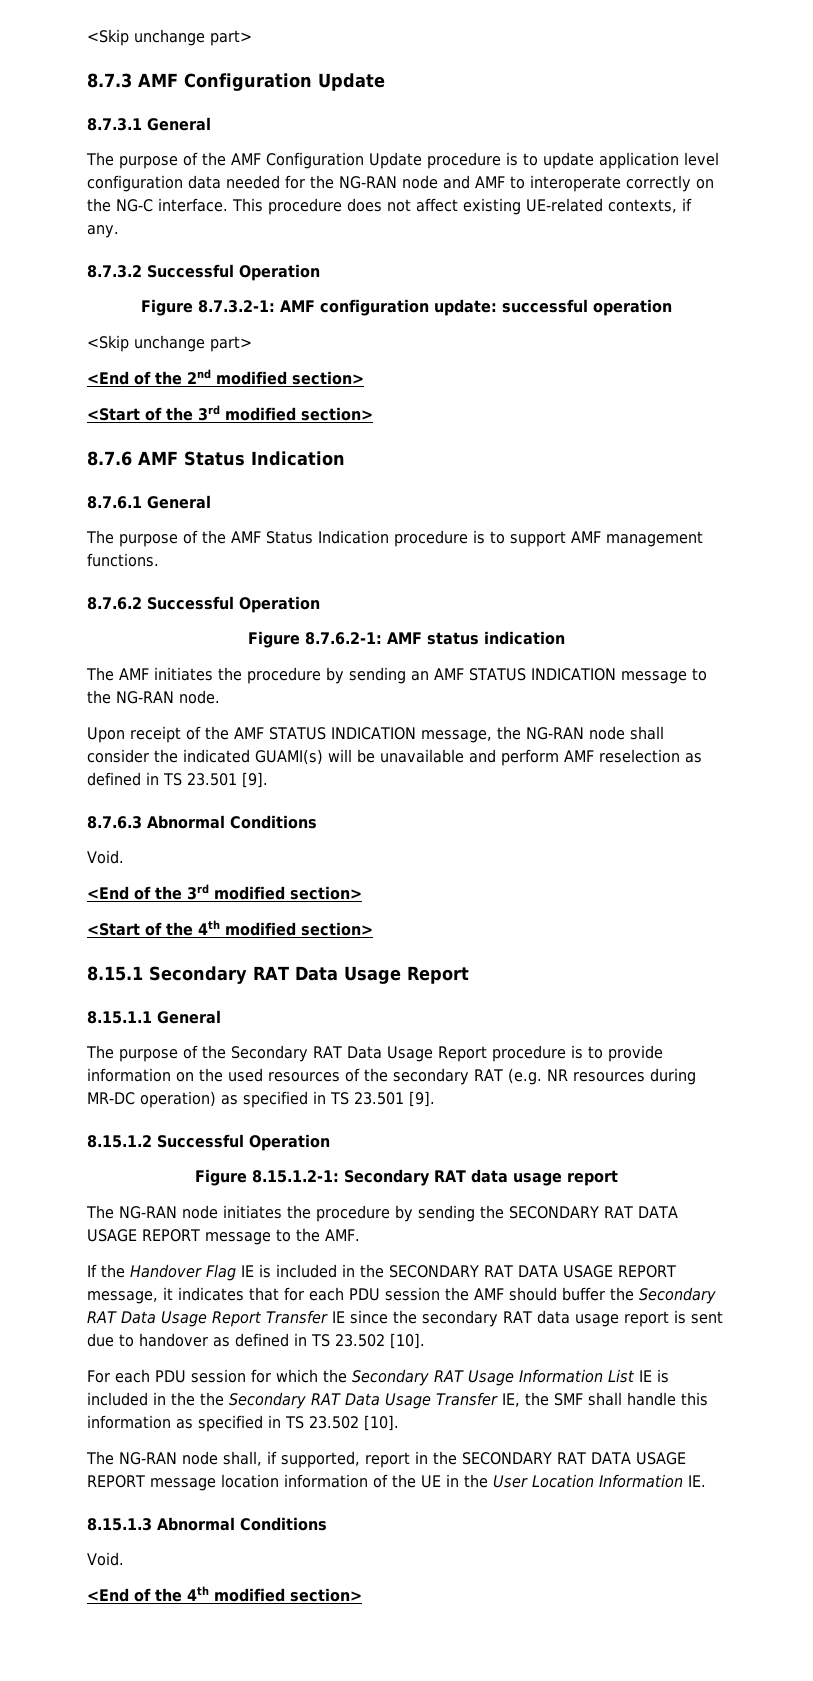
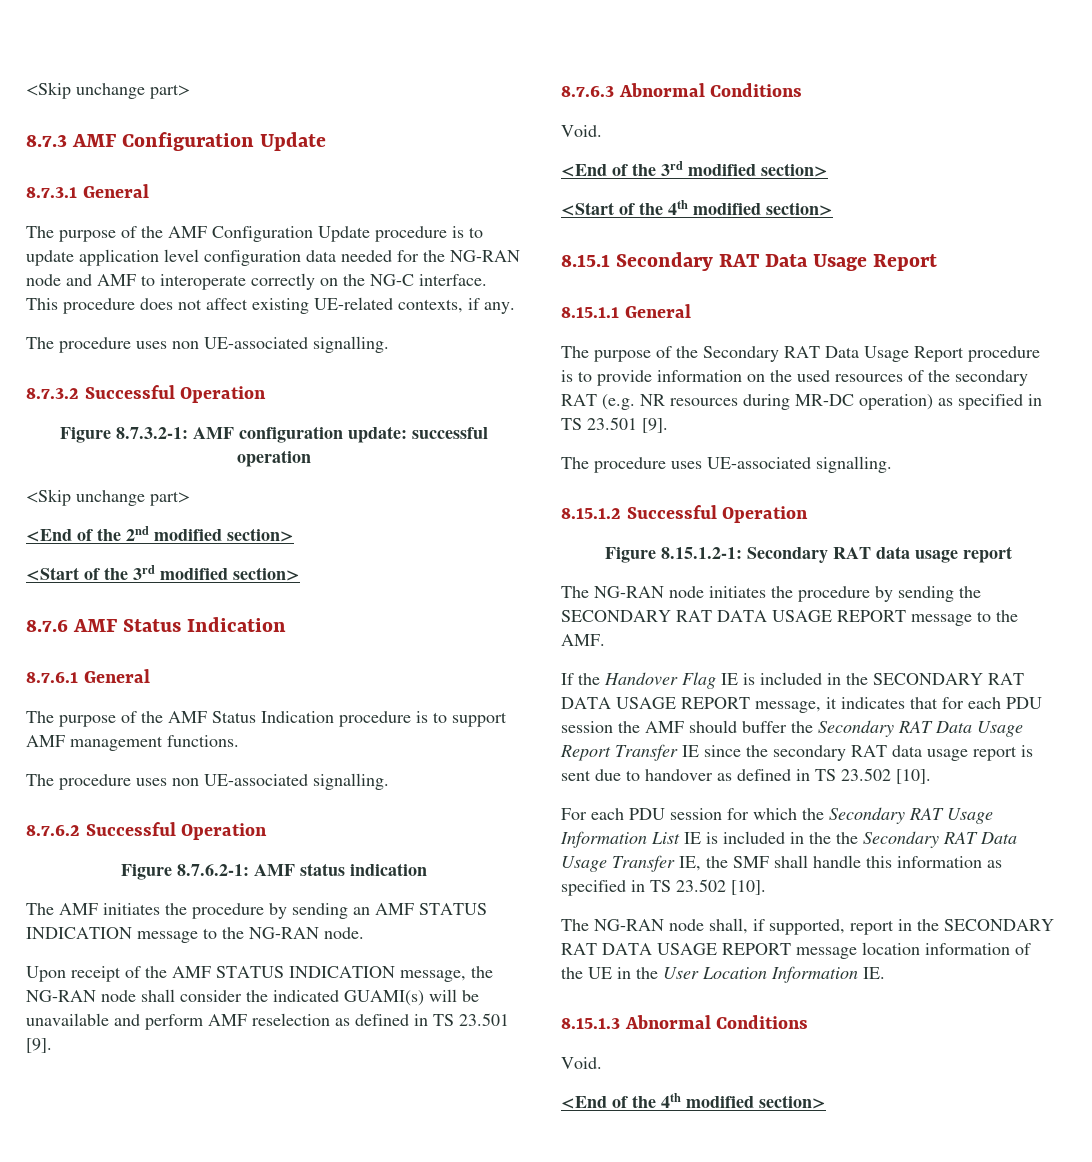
(119, 231) none -> [26,336,389,353] // The procedure uses non UE-associated signalling.
(159, 560) none -> [26,773,389,790] // The procedure uses non UE-associated signalling.
(435, 1099) none -> [561,456,892,473] // The procedure uses UE-associated signalling.

